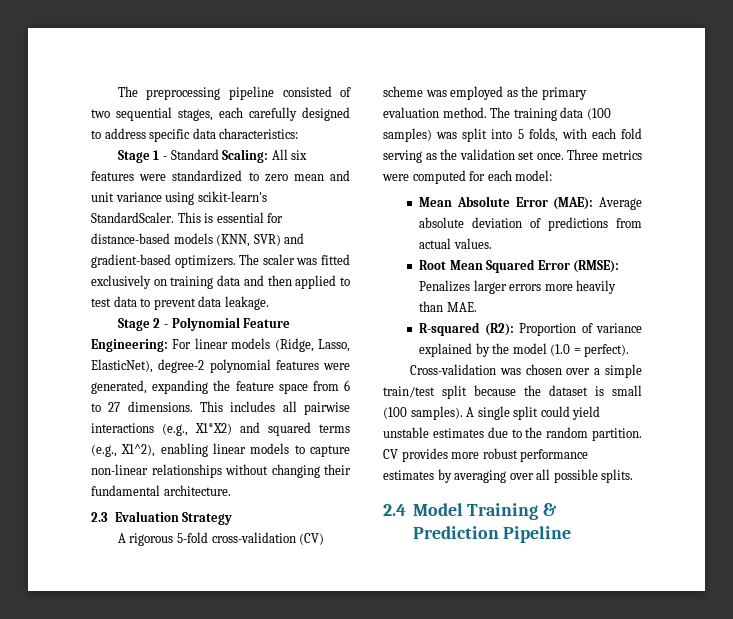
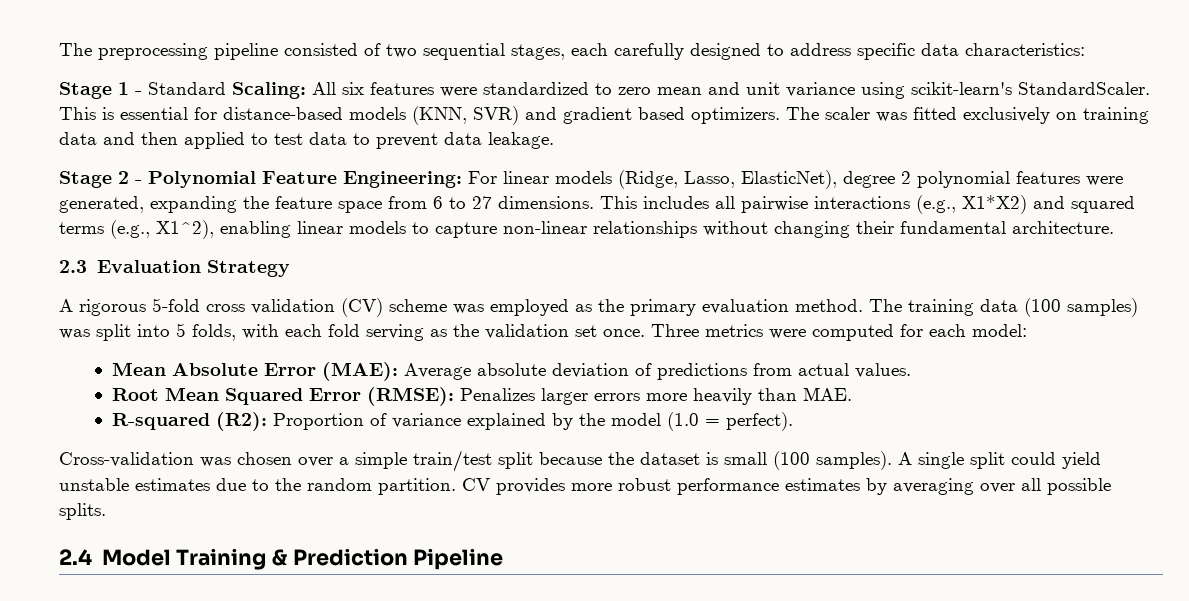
[91,254,171,268] gradient-based -> [563,107,685,124] gradient based
[158,359,205,373] degree-2 -> [843,171,911,188] degree 2
[211,532,296,543] cross-validation -> [206,299,335,314] cross validation

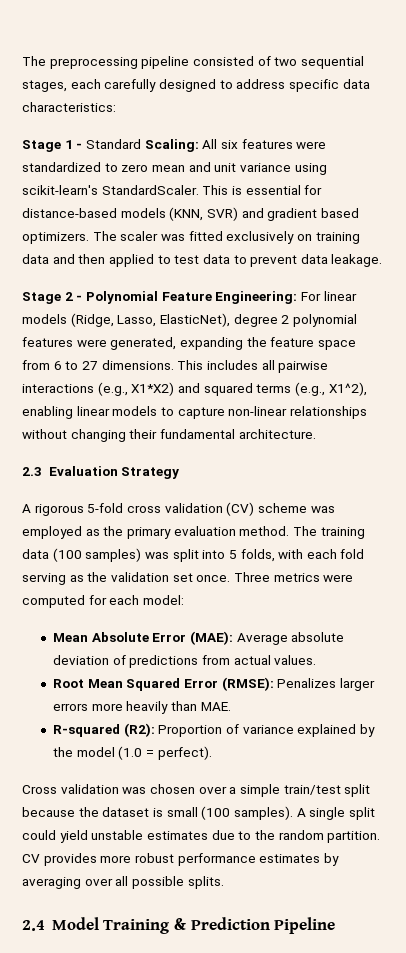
[59,452,194,467] Cross-validation -> [22,784,119,794] Cross validation

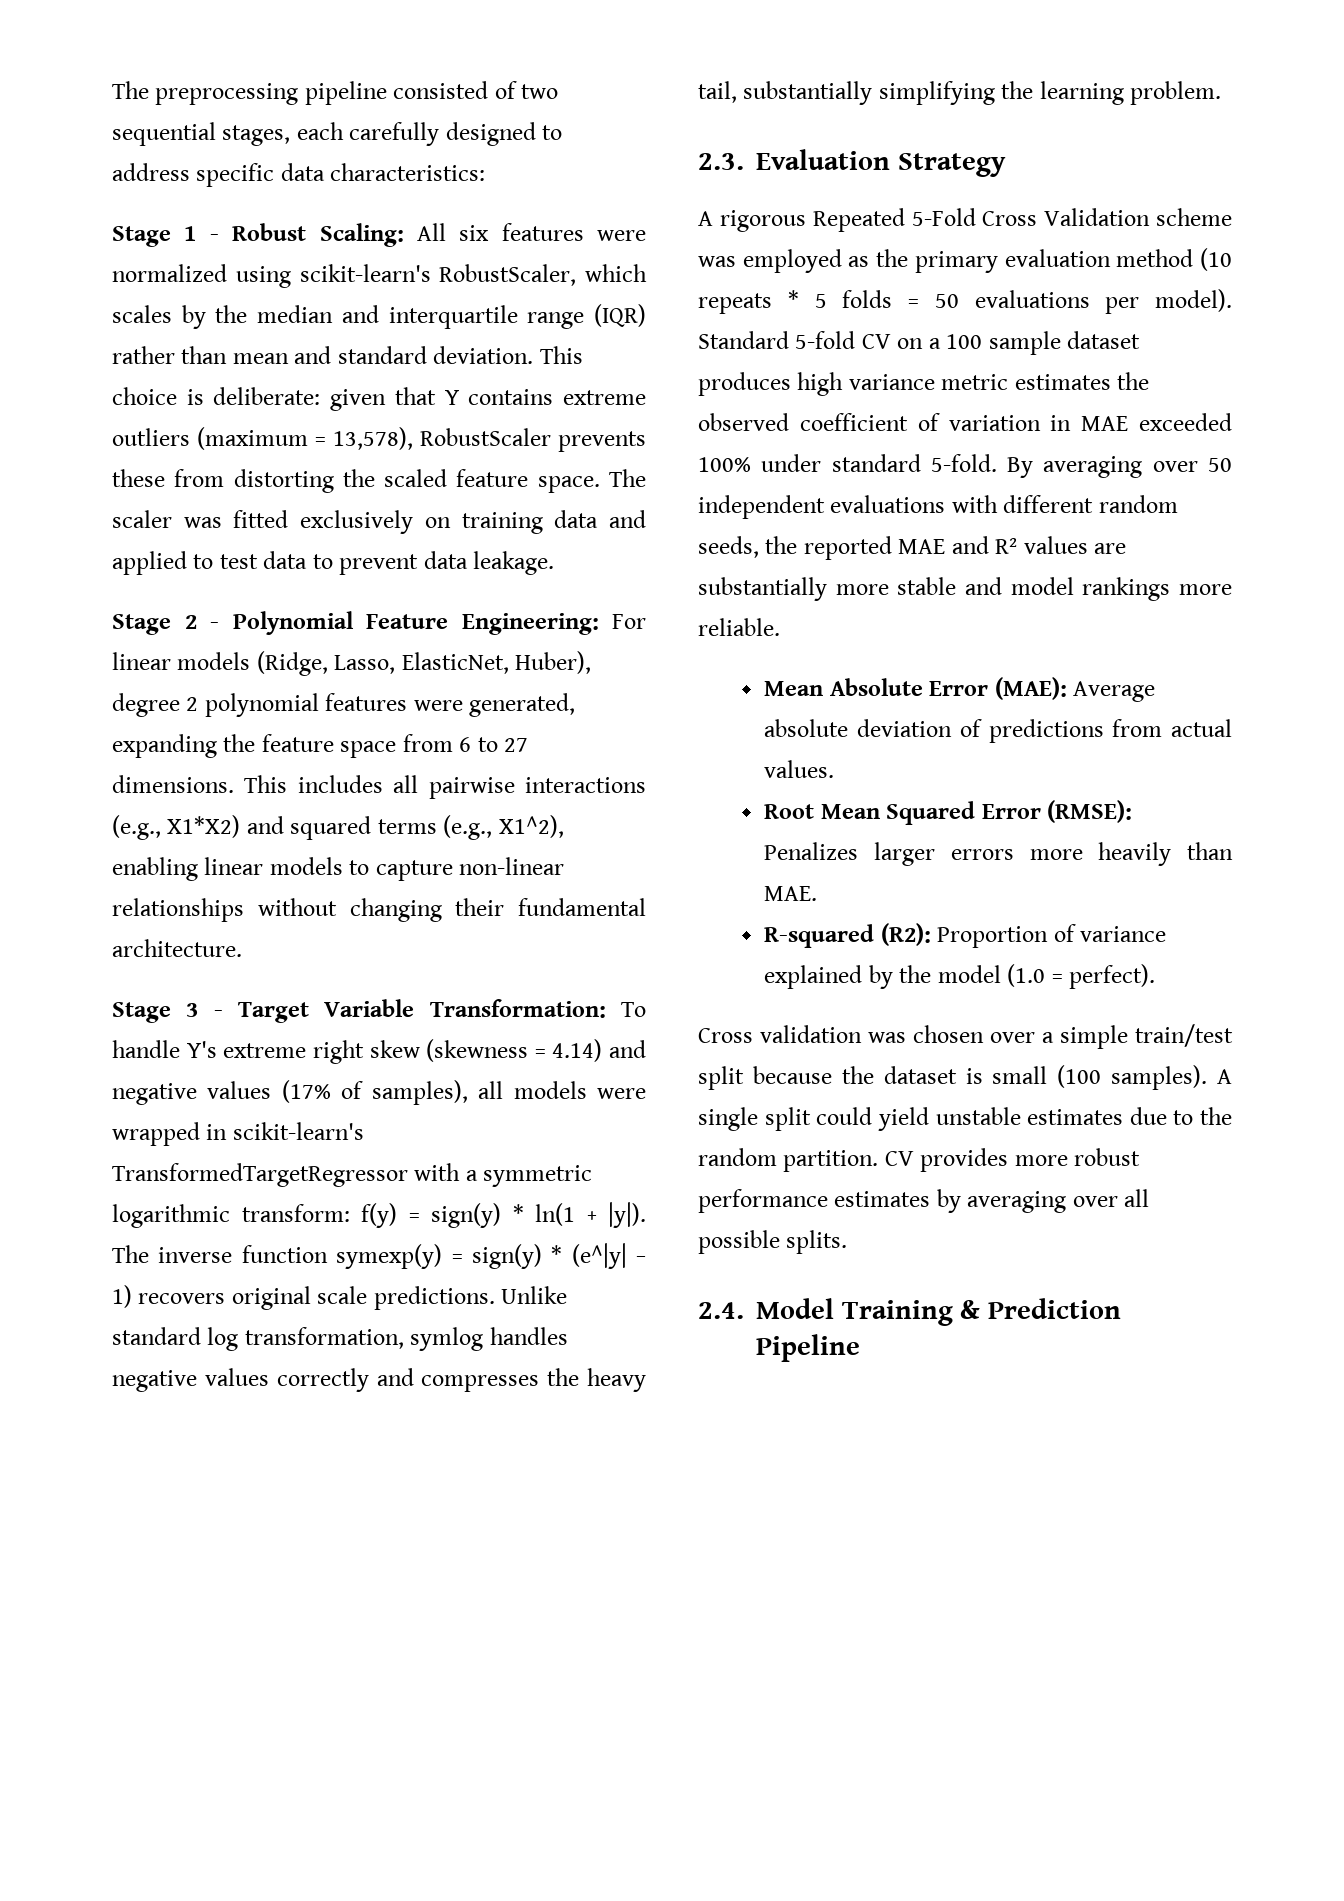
[85,139,141,149] Standard -> [232,223,307,241] Robust
[22,162,327,175] [22,185,323,195] [22,207,359,221] [22,232,89,244] standardized to zero mean and unit variance using scikit-learn's StandardScaler. This is essential for distance-based models (KNN, SVR) and gradient based optimizers. -> [112,264,647,288] [112,304,646,329] [112,346,583,364] [112,387,646,411] [112,427,646,452] [112,469,600,493] normalized using scikit-learn's RobustScaler, which scales by the median and interquartile range (IQR) rather than mean and standard deviation. This choice is deliberate: given that Y contains extreme outliers (maximum = 13,578), RobustScaler prevents these from distorting the scaled feature space.
[78,254,106,264] then -> (646, 519) none
[159,313,230,327] ElasticNet), -> [401,651,592,674] ElasticNet, Huber),
[22,467,42,476] 2.3 -> [112,999,646,1023] [112,1039,646,1064] [112,1080,646,1105] [112,1122,364,1146] [112,1163,593,1187] [112,1202,646,1228] [112,1243,646,1269] [112,1285,568,1310] [112,1327,568,1351] [112,1368,646,1392] [698,81,1222,105] [698,153,744,170] Stage 3 - Target Variable Transformation: To handle Y's extreme right skew (skewness = 4.14) and negative values (17% of samples), all models were wrapped in scikit-learn's TransformedTargetRegressor with a symmetric logarithmic transform: f(y) = sign(y) * ln(1 + |y|). The inverse function symexp(y) = sign(y) * (e^|y| − 1) recovers original scale predictions. Unlike standard log transformation, symlog handles negative values correctly and compresses the heavy tail, substantially simplifying the learning problem. // 2.3.
[87,502,255,516] 5-fold cross validation (CV) -> [812,208,1151,232] Repeated 5-Fold Cross Validation
[239,526,365,539] [22,548,365,562] [22,572,354,585] [22,595,184,608] method. The training data (100 samples) was split into 5 folds, with each fold serving as the validation set once. Three metrics were computed for each model: -> [1116,248,1232,271] [698,289,1232,314] [698,331,1141,355] [698,372,1150,396] [698,413,1232,431] [698,454,1232,478] [698,495,1178,519] [698,536,1127,560] [698,577,1232,601] [698,618,780,636] method (10 repeats * 5 folds = 50 evaluations per model). Standard 5-fold CV on a 100 sample dataset produces high variance metric estimates the observed coefficient of variation in MAE exceeded 100% under standard 5-fold. By averaging over 50 independent evaluations with different random seeds, the reported MAE and R² values are substantially more stable and model rankings more reliable.
[22,920,45,931] 2.4 -> [698,1302,744,1319] 2.4.

